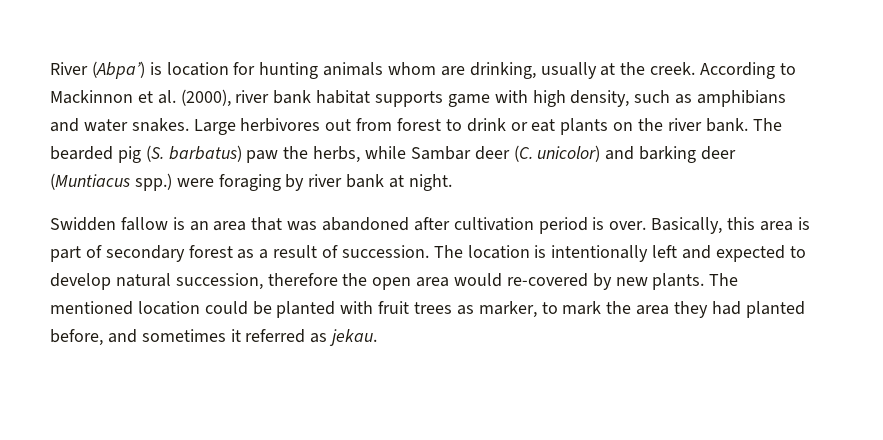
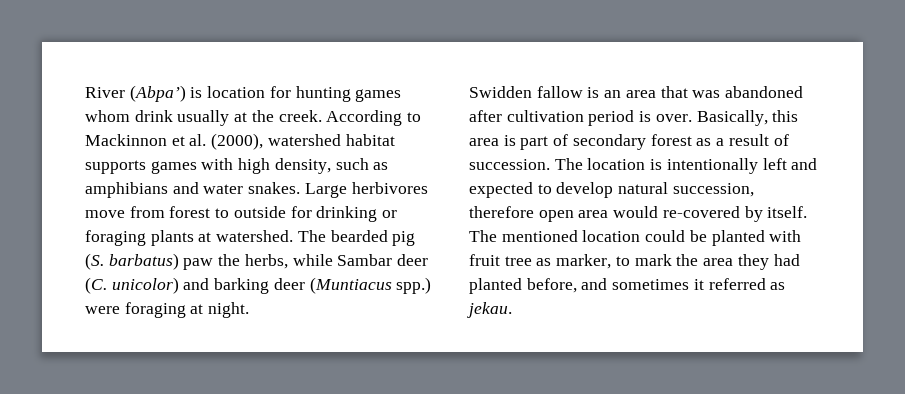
[323,62,536,79] animals whom are drinking, -> [355,89,402,102] [85,110,173,122] games whom drink
[235,90,312,104] river bank -> [267,134,341,146] watershed
[447,94,490,107] game -> [150,161,197,174] games
[325,119,352,131] out -> [85,210,125,218] move
[466,118,748,135] drink or eat plants on the river bank. -> [233,206,398,222] [85,230,294,246] outside for drinking or foraging plants at watershed.
[285,174,385,191] by river bank -> (186, 310) none
[342,273,368,286] the -> (534, 212) none
[615,273,705,290] new plants. -> [767,206,808,218] itself.
[414,302,453,314] trees -> [504,256,532,266] tree

